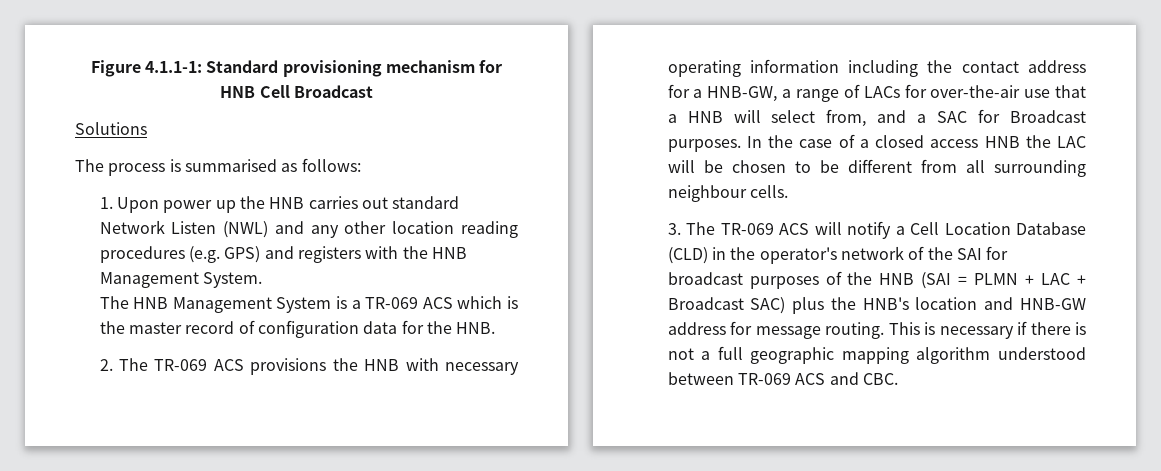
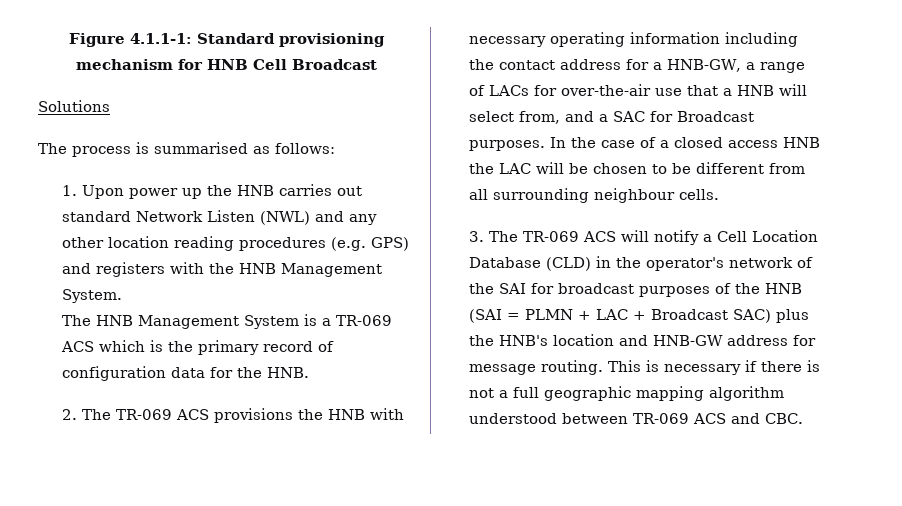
[128,322,182,334] master -> [197,340,259,355] primary

